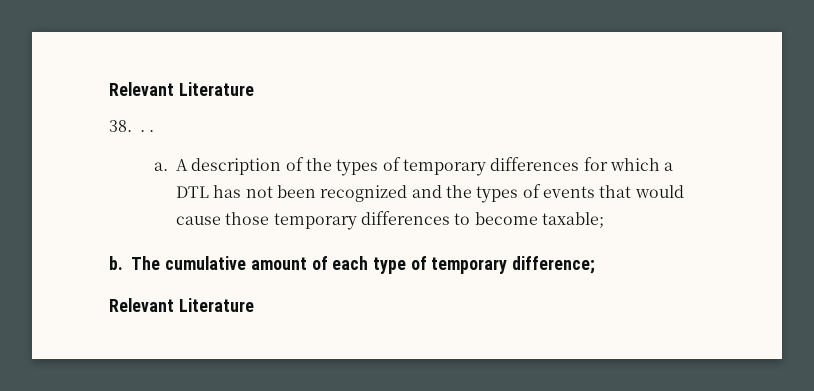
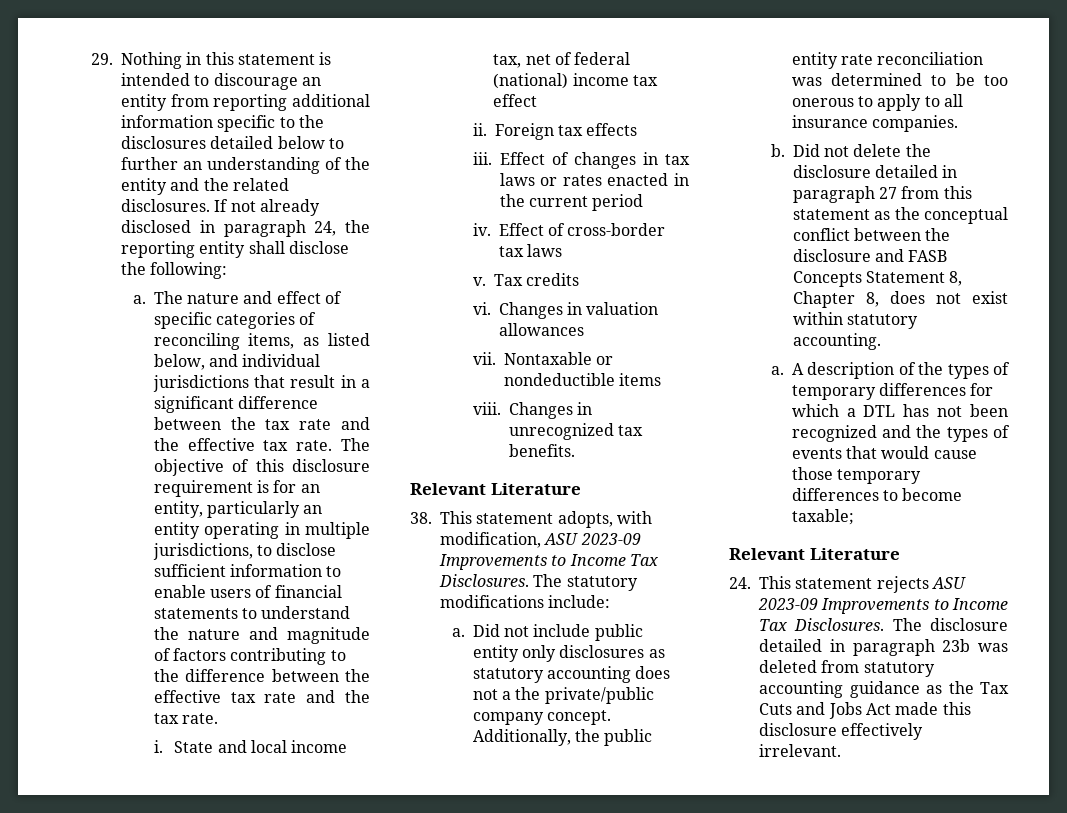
[109,82,254,96] [109,120,155,132] Relevant Literature // 38. . . -> [91,52,332,69] [121,73,321,90] [121,94,370,111] [121,115,324,132] [121,136,344,149] [121,157,370,174] [121,178,289,195] [121,199,320,216] [121,220,370,237] [121,241,349,258] [121,262,228,279] [132,291,342,304] [153,312,317,329] [153,333,370,350] [153,354,321,370] [152,375,370,392] [153,396,319,413] [153,417,370,430] [153,438,370,451] [153,459,370,476] [153,480,320,497] [153,501,323,518] [153,522,370,539] [152,543,337,560] [153,564,342,577] [153,585,342,598] [153,606,351,619] [153,627,370,644] [153,648,346,665] [153,669,370,682] [153,690,370,703] [153,713,219,724] [153,740,348,753] [493,52,631,68] [493,73,659,89] [493,94,538,107] [472,123,638,140] [472,152,690,169] [499,173,689,186] [499,194,644,211] [472,223,666,236] [498,244,562,257] [472,273,579,286] [472,302,659,319] [498,323,584,336] [472,352,613,365] [503,373,661,386] [472,402,592,419] [508,423,643,440] [508,444,575,457] [410,483,581,495] [410,511,652,528] [440,532,641,548] [439,554,658,570] [439,574,638,591] [440,595,611,608] [451,624,643,641] [472,645,665,662] [472,666,671,683] [472,687,654,704] [472,710,612,725] [472,729,653,746] [791,52,984,69] [791,73,1008,86] [791,94,963,111] [791,115,959,132] [770,144,931,157] [792,165,958,178] [792,186,972,203] [792,207,1008,224] [792,228,951,241] [792,249,948,262] [792,271,963,287] [792,291,1008,308] [792,312,919,329] [792,333,881,350] 29. Nothing in this statement is intended to discourage an entity from reporting additional information specific to the disclosures detailed below to further an understanding of the entity and the related disclosures. If not already disclosed in paragraph 24, the reporting entity shall disclose the following: // a. The nature and effect of specific categories of reconciling items, as listed below, and individual jurisdictions that result in a significant difference between the tax rate and the effective tax rate. The objective of this disclosure requirement is for an entity, particularly an entity operating in multiple jurisdictions, to disclose sufficient information to enable users of financial statements to understand the nature and magnitude of factors contributing to the difference between the effective tax rate and the tax rate. // i. State and local income tax, net of federal (national) income tax effect // ii. Foreign tax effects // iii. Effect of changes in tax laws or rates enacted in the current period // iv. Effect of cross-border tax laws // v. Tax credits // vi. Changes in valuation allowances // vii. Nontaxable or nondeductible items // viii. Changes in unrecognized tax benefits. // Relevant Literature // 38. This statement adopts, with modification, ASU 2023-09 Improvements to Income Tax Disclosures. The statutory modifications include: // a. Did not include public entity only disclosures as statutory accounting does not a the private/public company concept. Additionally, the public entity rate reconciliation was determined to be too onerous to apply to all insurance companies. // b. Did not delete the disclosure detailed in paragraph 27 from this statement as the conceptual conflict between the disclosure and FASB Concepts Statement 8, Chapter 8, does not exist within statutory accounting.
[109,256,596,274] [109,298,254,312] b. The cumulative amount of each type of temporary difference; // Relevant Literature -> [729,548,900,560] [729,576,966,593] [758,598,1008,614] [759,618,1008,631] [759,639,1008,656] [759,660,935,677] [759,681,1009,698] [759,702,971,719] [759,723,924,740] [759,744,841,757] Relevant Literature // 24. This statement rejects ASU 2023-09 Improvements to Income Tax Disclosures. The disclosure detailed in paragraph 23b was deleted from statutory accounting guidance as the Tax Cuts and Jobs Act made this disclosure effectively irrelevant.

